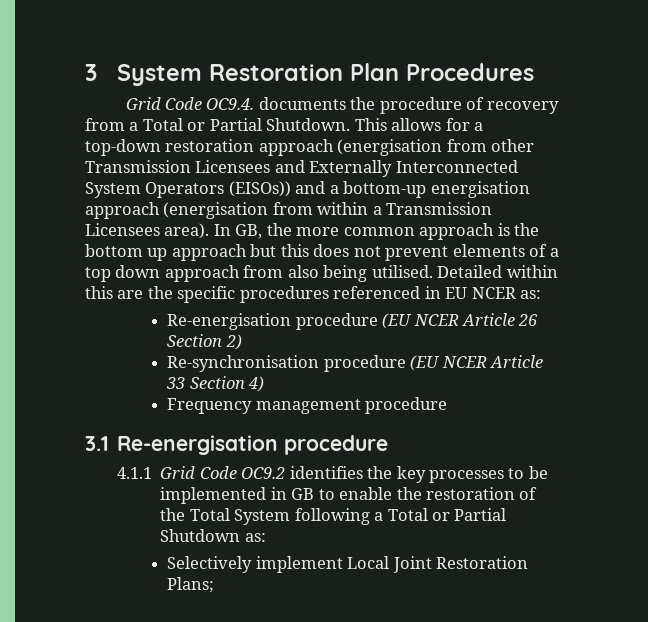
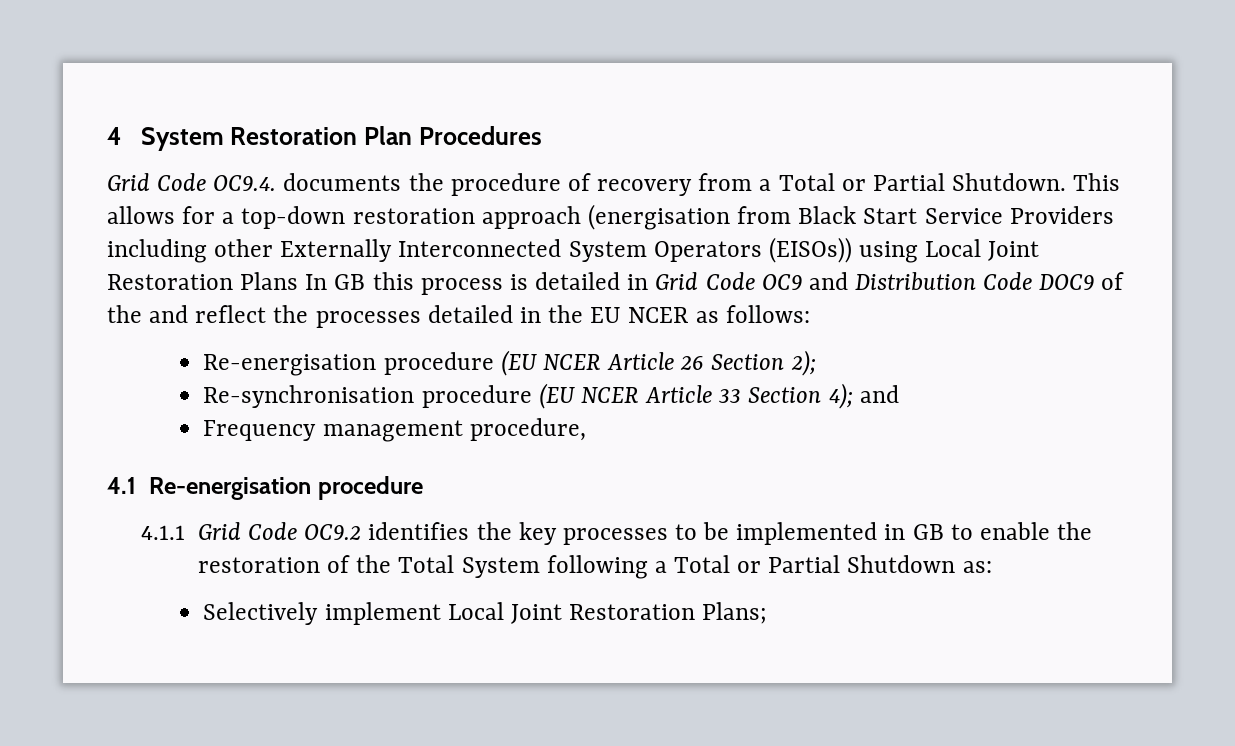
[85,64,97,81] 3 -> [107,127,122,145] 4
[491,139,535,152] [85,160,305,173] other Transmission Licensees and -> [798,206,1114,224] [107,239,274,263] Black Start Service Providers including other
[295,181,530,198] [85,202,493,219] [85,223,540,240] [85,244,559,261] [85,265,558,282] [85,286,542,303] and a bottom-up energisation approach (energisation from within a Transmission Licensees area). In GB, the more common approach is the bottom up approach but this does not prevent elements of a top down approach from also being utilised. Detailed within this are the specific procedures referenced in EU NCER as: -> [859,239,1040,263] [107,272,1125,295] [107,305,810,328] using Local Joint Restoration Plans In GB this process is detailed in Grid Code OC9 and Distribution Code DOC9 of the and reflect the processes detailed in the EU NCER as follows:
[225,334,242,350] 2) -> [790,350,816,376] 2);
[248,376,265,392] 4) -> [828,383,899,409] 4); and
[365,397,448,414] [85,436,109,451] procedure // 3.1 -> [469,418,586,441] [107,477,136,494] procedure, // 4.1

